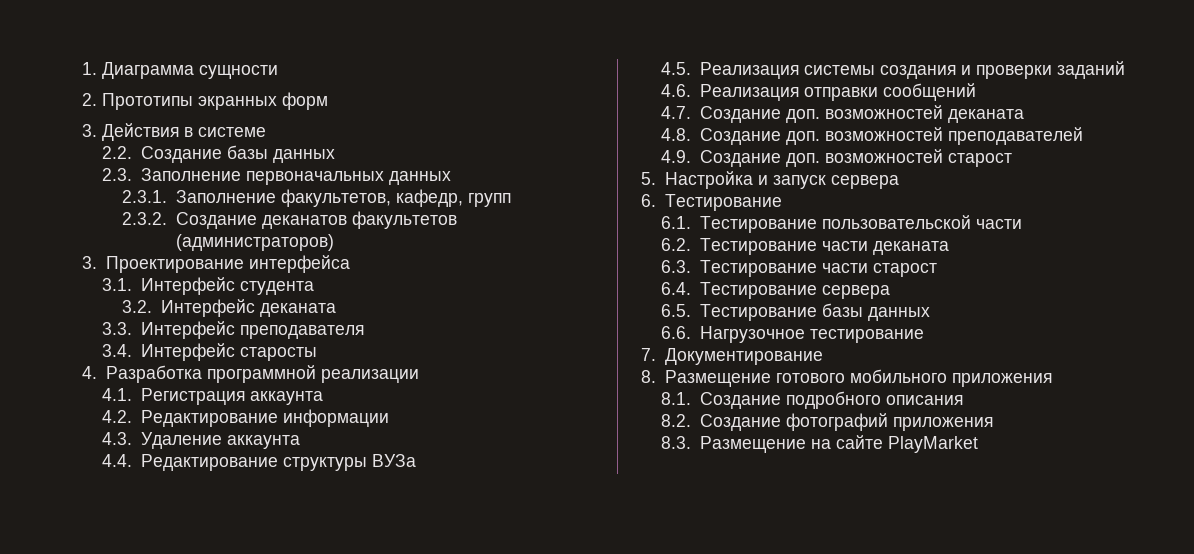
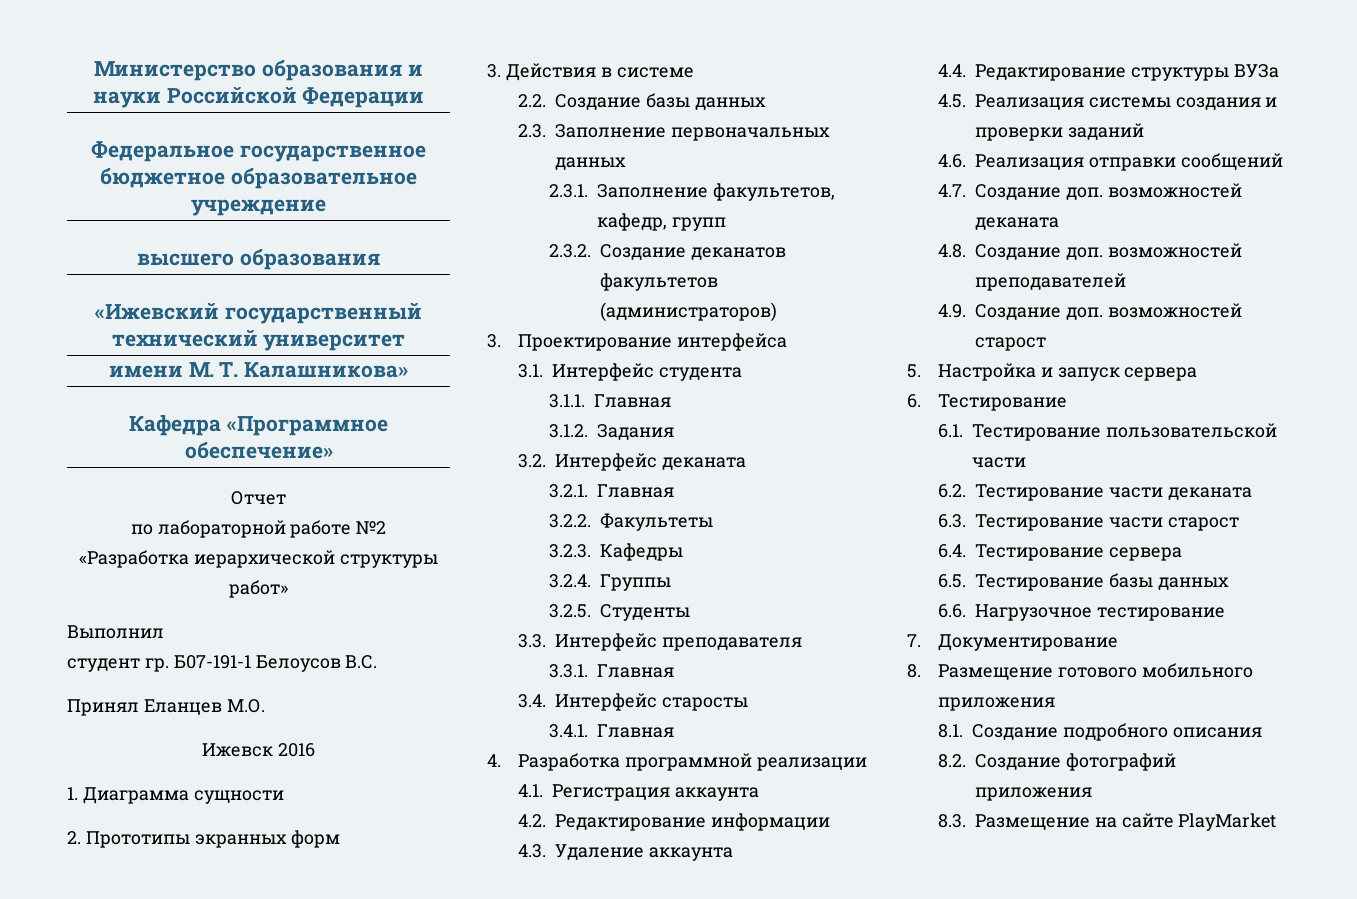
(82, 68) none -> [94,60,423,81] [92,87,425,108] [91,141,426,162] [100,168,417,189] [191,199,326,216] [137,249,380,270] [95,303,422,324] [111,330,406,351] [108,361,409,378] [129,415,388,436] [184,442,333,459] [231,491,286,505] [130,520,387,538] [79,550,438,568] [229,580,288,598] [67,625,164,639] [67,655,378,672] [67,699,265,716] [202,743,315,757] Министерство образования и науки Российской Федерации // Федеральное государственное бюджетное образовательное учреждение // высшего образования // «Ижевский государственный технический университет // имени М. Т. Калашникова» // Кафедра «Программное обеспечение» // Отчет // по лабораторной работе №2 // «Разработка иерархической структуры работ» // Выполнил // студент гр. Б07-191-1 Белоусов В.С. // Принял Еланцев М.О. // Ижевск 2016 //
[122,299,336,317] 3.2. Интерфейс деканата -> [548,394,671,408] [548,424,674,440] [517,453,746,471] [548,484,674,498] [548,513,713,531] [548,543,683,561] [548,574,671,591] [548,604,690,621] 3.1.1. Главная // 3.1.2. Задания // 3.2. Интерфейс деканата // 3.2.1. Главная // 3.2.2. Факультеты // 3.2.3. Кафедры // 3.2.4. Группы // 3.2.5. Студенты
(364, 332) none -> [548,664,674,678] // 3.3.1. Главная
(317, 354) none -> [548,724,674,738] // 3.4.1. Главная

